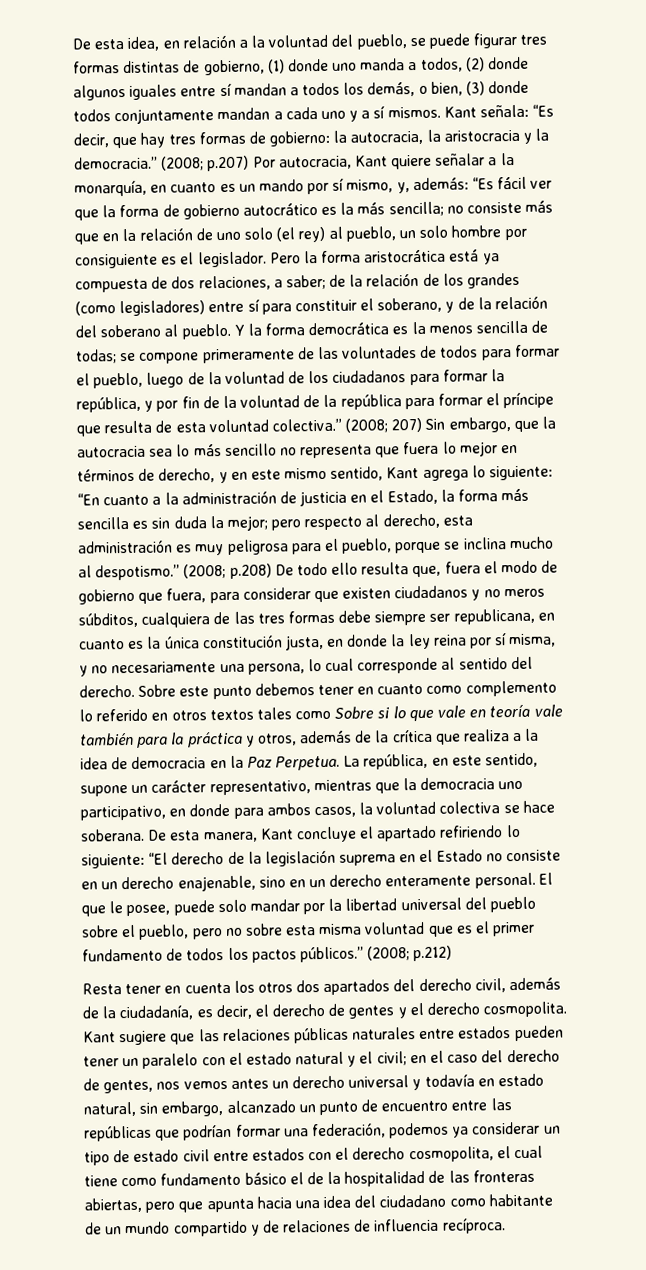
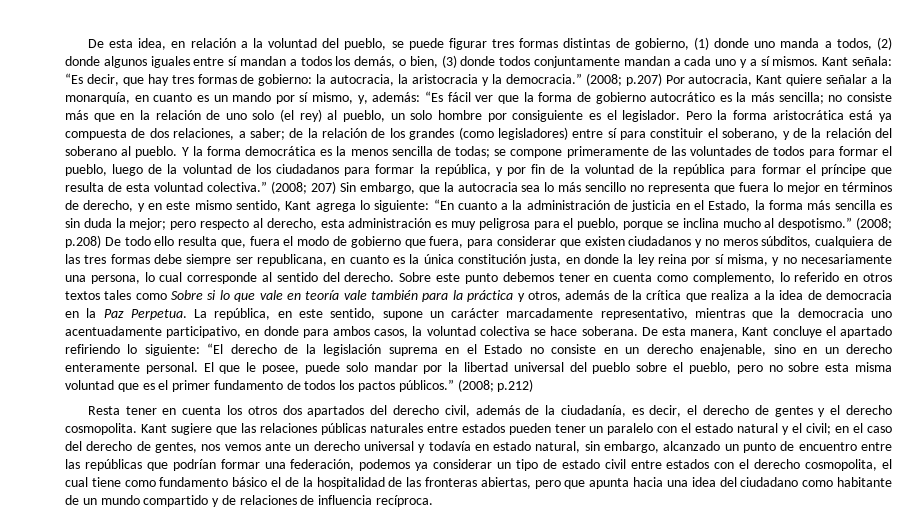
[377,680,557,697] cuanto como complemento -> [613,272,775,284] cuenta como complemento,
(207, 786) none -> [506,308,594,318] marcadamente
(524, 785) none -> [65,326,162,336] acentuadamente
[230,1078,269,1089] antes -> [264,442,291,451] ante

